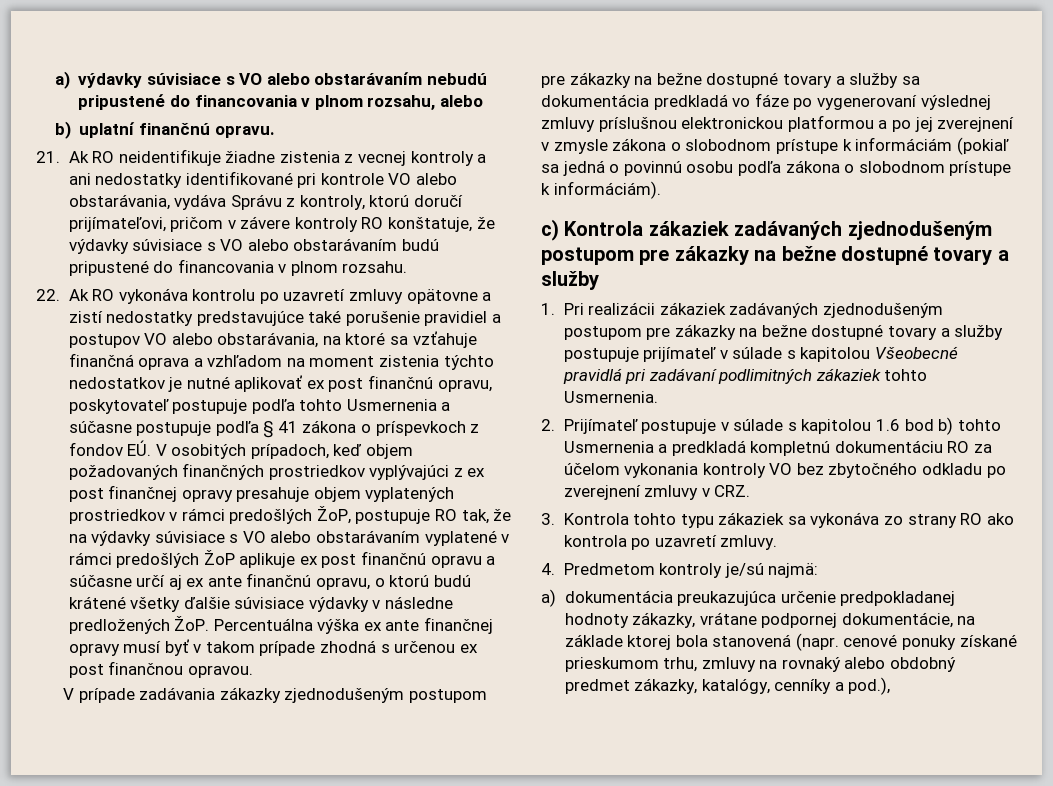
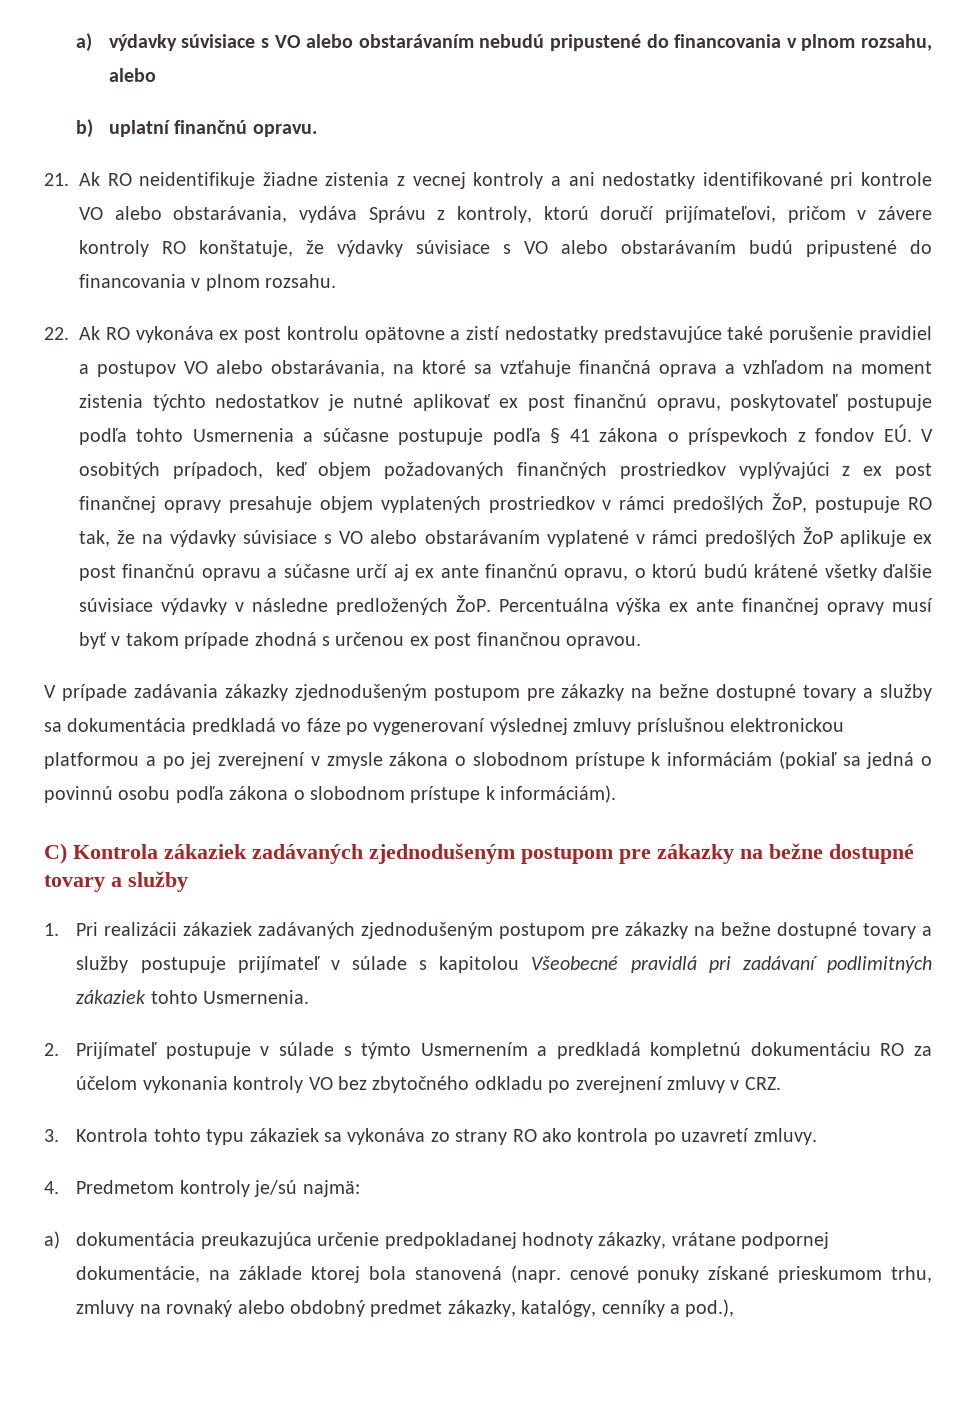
[192,289,404,304] kontrolu po uzavretí zmluvy -> [219,326,359,343] ex post kontrolu
[541,219,559,241] c) -> [44,843,67,864] C)
[801,417,1001,435] [563,441,654,453] kapitolou 1.6 bod b) tohto Usmernenia -> [361,1042,528,1059] týmto Usmernením

